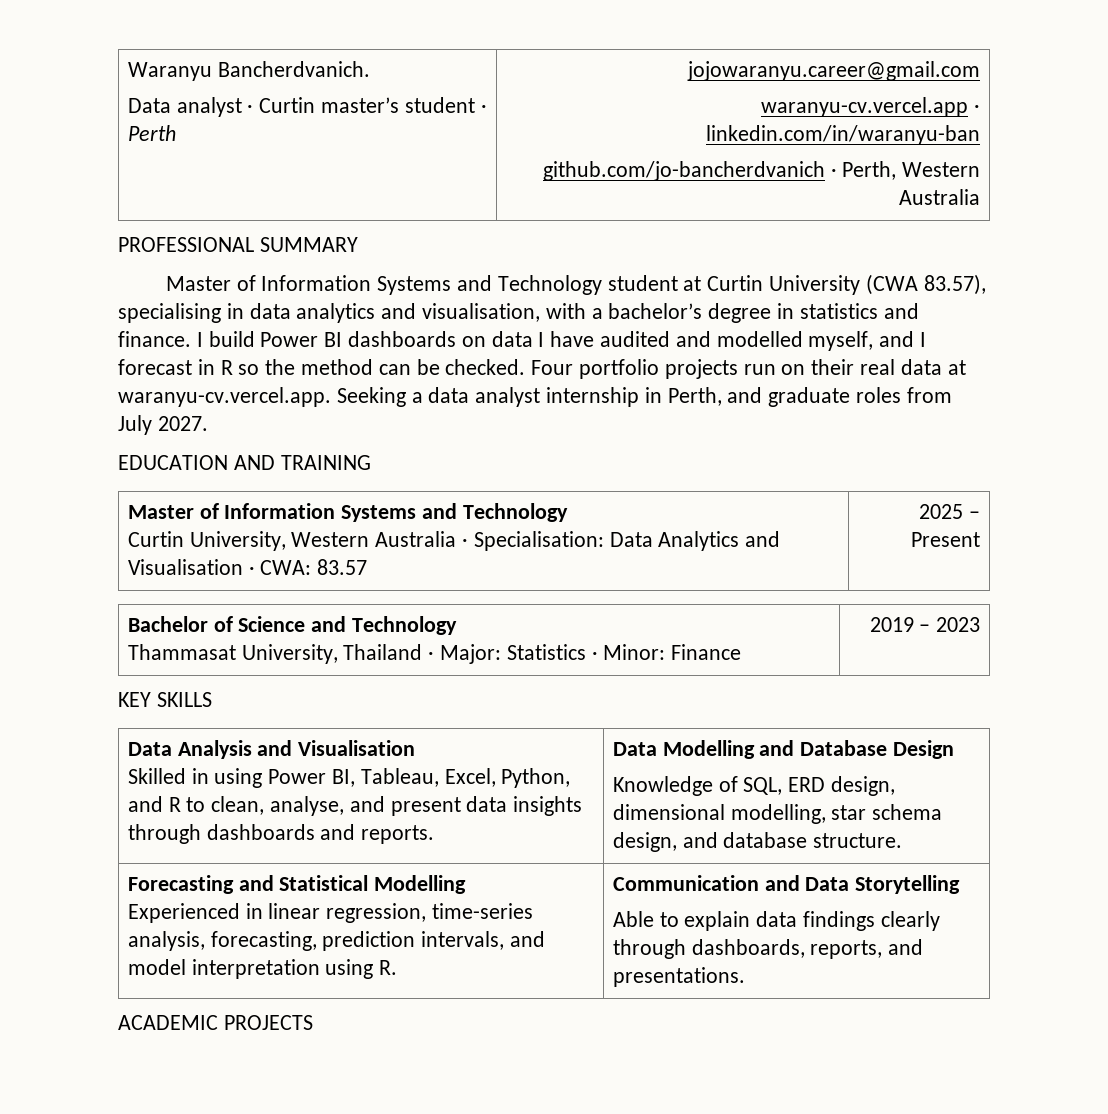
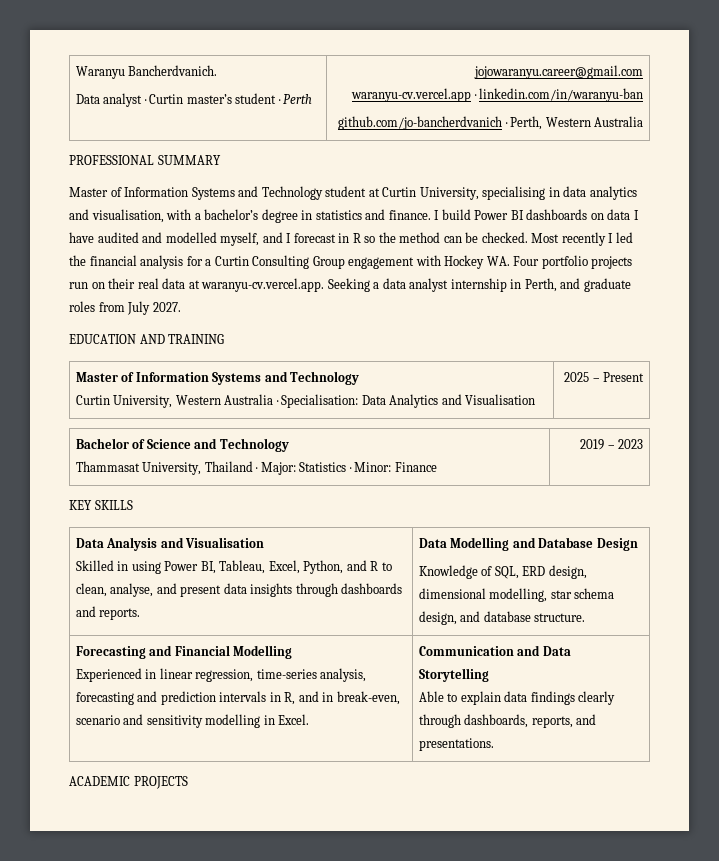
[769,274,986,295] University (CWA 83.57), -> [419,187,479,200] University,
(526, 367) none -> [531,232,633,246] [69,255,510,269] Most recently I led the financial analysis for a Curtin Consulting Group engagement with Hockey WA.
[248,559,368,575] · CWA: 83.57 -> (536, 399) none
[279,875,369,891] Statistical -> [174,645,230,656] Financial
[210,931,546,951] [127,959,398,979] forecasting, prediction intervals, and model interpretation using R. -> [75,691,400,705] [75,714,310,728] forecasting and prediction intervals in R, and in break-even, scenario and sensitivity modelling in Excel.

